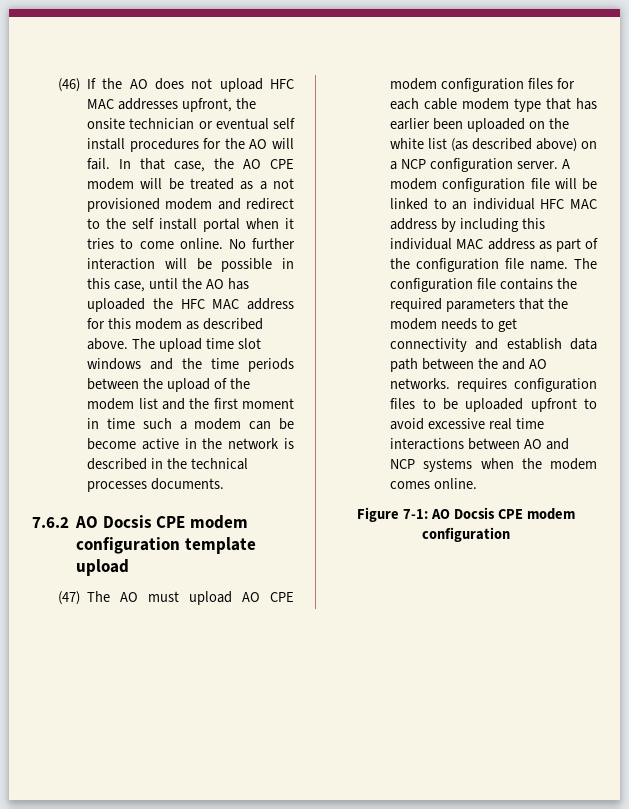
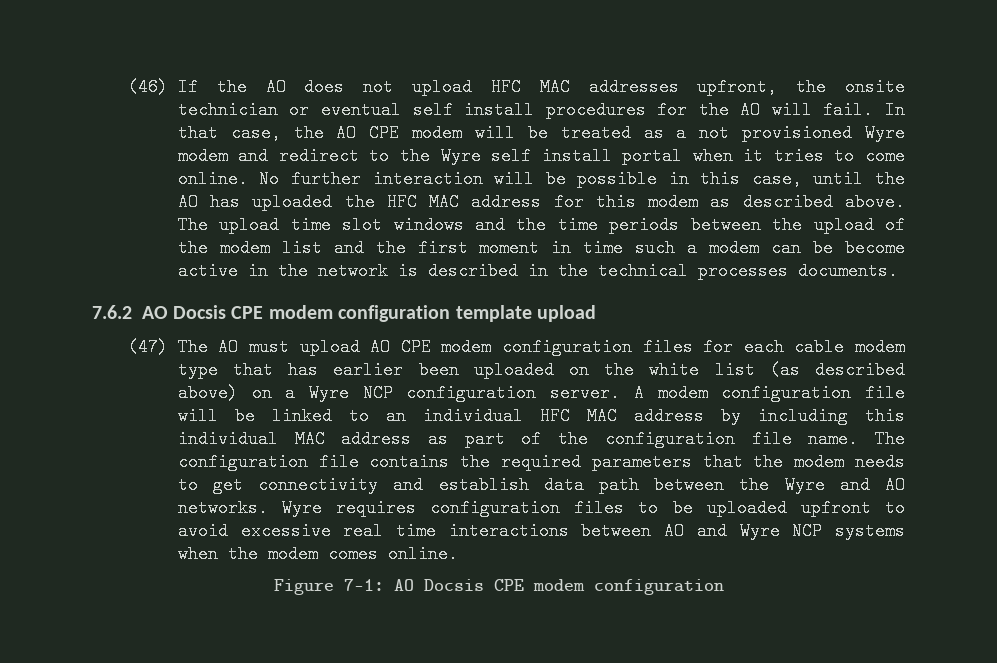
(161, 205) none -> [865,124,906,142] Wyre
(127, 223) none -> [440,147,481,165] Wyre
(398, 165) none -> [308,384,349,402] Wyre
(499, 363) none -> [784,476,825,494] Wyre
(451, 383) none -> [281,499,322,517] Wyre
(569, 444) none -> [739,522,780,540] Wyre

